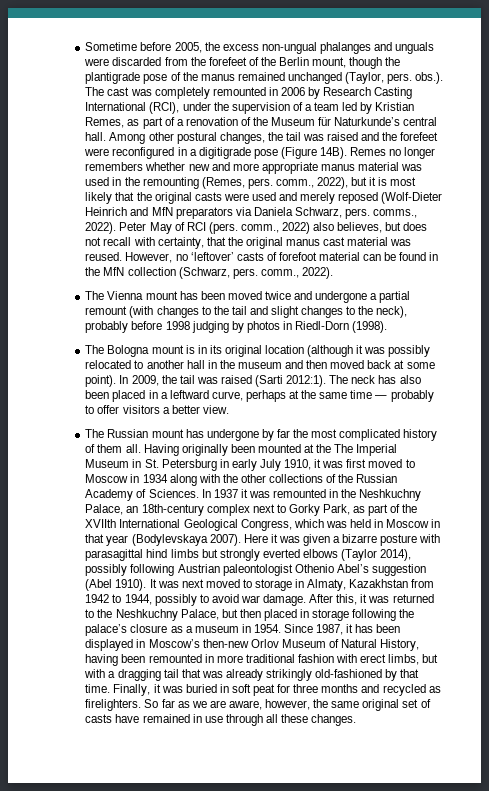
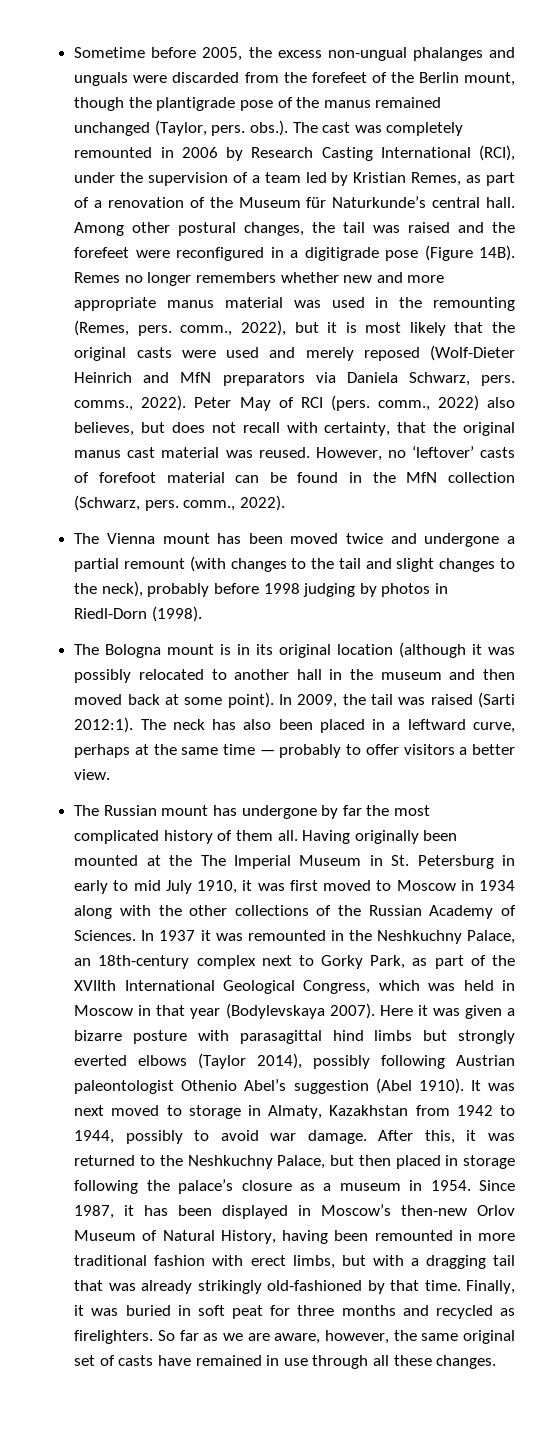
(257, 465) none -> [113,880,161,891] to mid

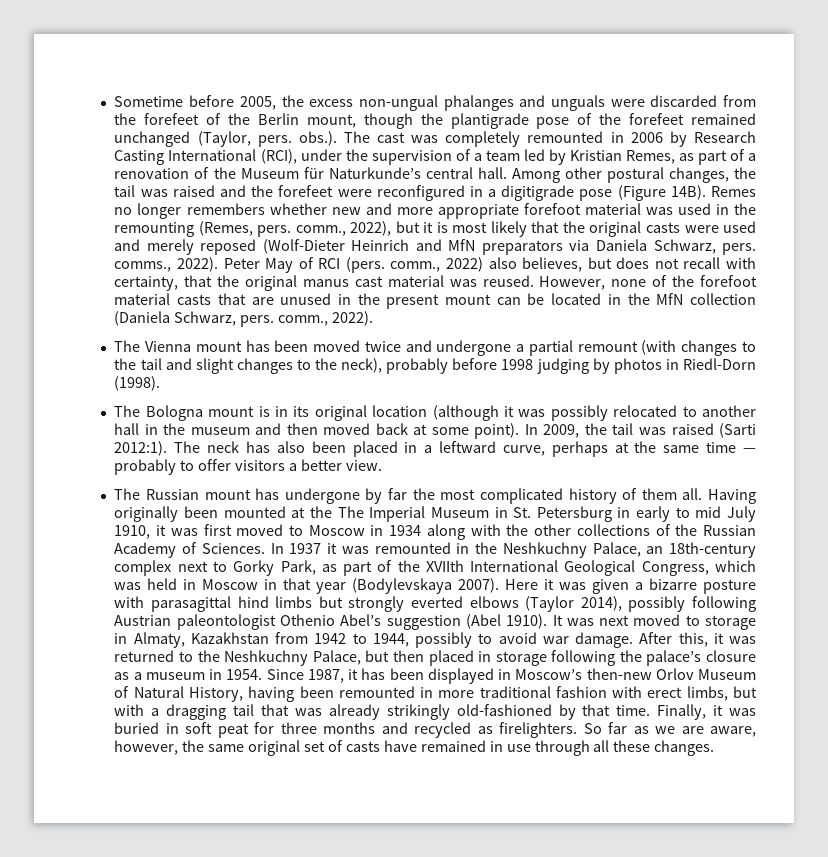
[323,100,371,108] manus -> [629,113,685,125] forefeet
[167,300,215,308] manus -> [523,203,581,215] forefoot
[387,445,515,458] [74,472,225,483] no ‘leftover’ casts of forefoot material -> [611,275,757,287] [114,293,492,309] none of the forefoot material casts that are unused in the present mount
[297,472,339,483] found -> [551,293,602,305] located
[74,495,141,511] (Schwarz, -> [114,311,237,326] (Daniela Schwarz,

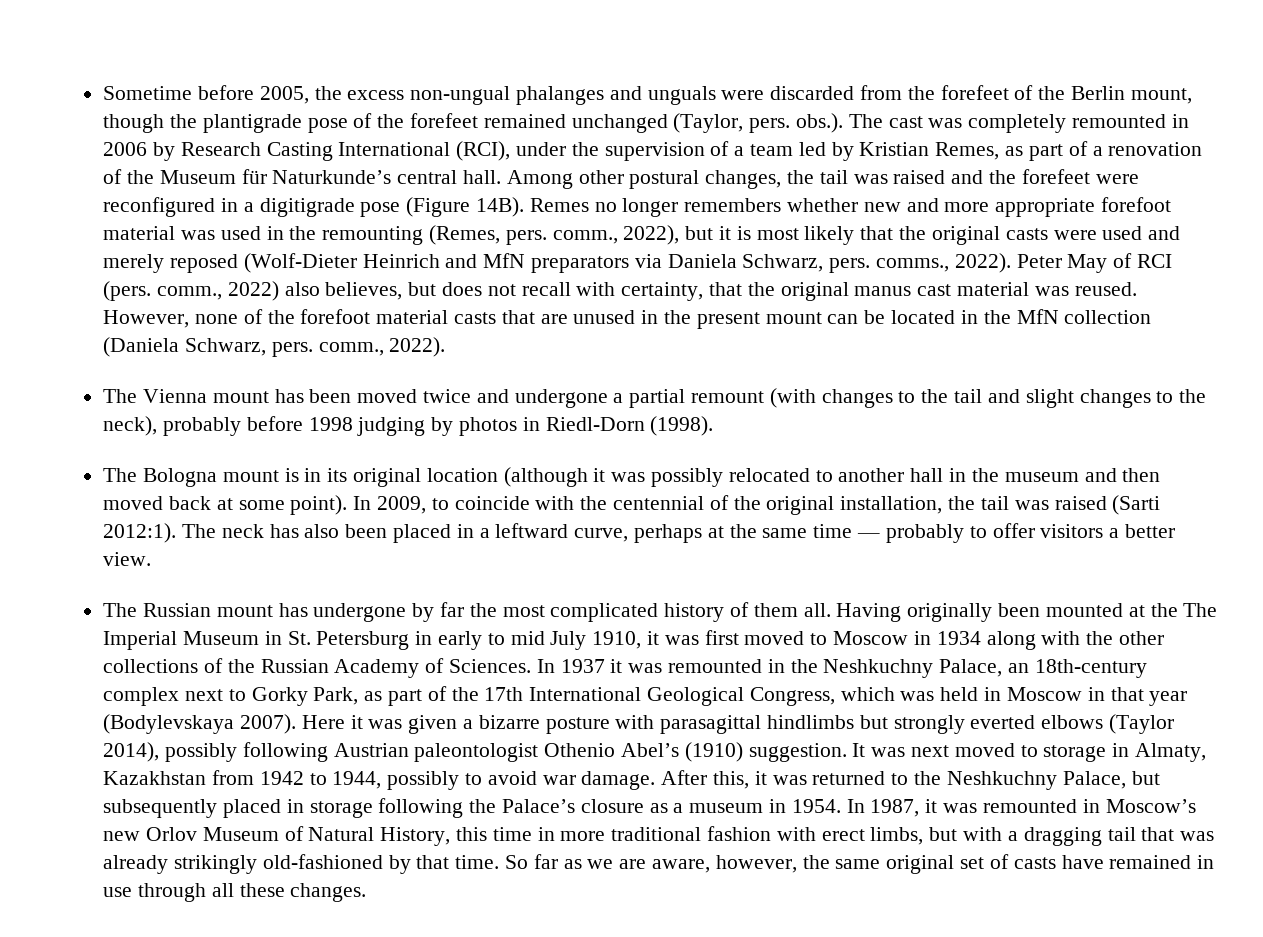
(580, 431) none -> [431,495,943,515] to coincide with the centennial of the original installation,
[425,560,464,572] XVIIth -> [484,687,524,701] 17th
[237,596,313,608] hind limbs -> [767,715,855,729] hindlimbs
[386,614,548,630] suggestion (Abel 1910). -> [684,742,847,762] (1910) suggestion.
[392,650,424,662] then -> [103,799,218,818] subsequently
[646,650,702,666] palace’s -> [502,799,576,813] Palace’s
[266,669,304,680] Since -> [846,799,865,813] In
[361,668,494,684] has been displayed -> [943,799,1077,813] was remounted
[586,668,652,680] then-new -> [103,831,141,841] new
[248,686,415,702] having been remounted -> [456,827,532,841] this time
[657,704,756,720] [114,722,578,738] Finally, it was buried in soft peat for three months and recycled as firelighters. -> (500, 862) none

